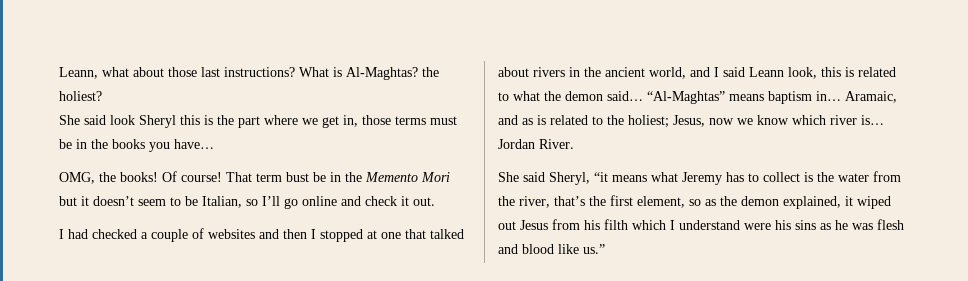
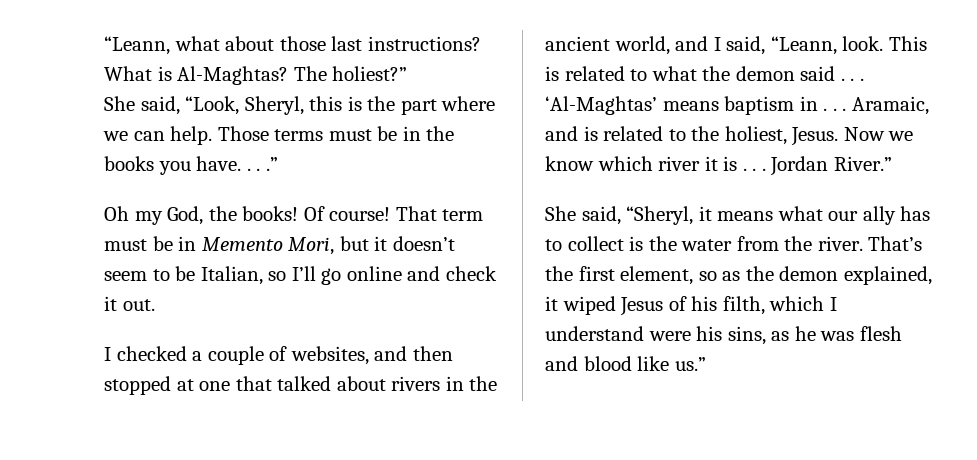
[59,67,98,79] Leann, -> [104,36,170,55] “Leann,
[422,67,439,77] [59,91,102,101] [59,115,176,128] the holiest? // She said look Sheryl -> [293,66,408,81] [104,96,304,115] The holiest?” // She said, “Look, Sheryl,
[322,115,391,128] get in, those -> [133,126,269,145] can help. Those
[174,139,214,149] [59,172,95,184] have… // OMG, -> [196,156,278,171] [104,206,204,225] have. . . .” // Oh my God,
[286,172,450,182] bust be in the Memento Mori -> [104,236,335,255] must be in Memento Mori,
[68,229,88,239] had -> (111, 354) none
[208,229,255,239] websites -> [290,346,369,365] websites,
[311,229,316,239] I -> (453, 353) none
[723,67,841,79] said Leann look, this -> [726,36,927,55] said, “Leann, look. This
[607,91,841,104] said… “Al-Maghtas” means baptism in… -> [800,66,864,81] [545,96,847,115] said . . . ‘Al-Maghtas’ means baptism in . . .
[522,118,533,125] as -> (578, 133) none
[628,115,734,128] holiest; Jesus, now -> [724,126,885,146] holiest, Jesus. Now
[861,115,884,125] [498,139,574,149] [498,172,722,185] is… Jordan River. // She said Sheryl, “it means what Jeremy -> [704,156,892,176] [545,206,896,225] it is . . . Jordan River.” // She said, “Sheryl, it means what our ally
[519,196,585,208] river, that’s -> [817,236,923,251] river. That’s
[498,219,628,230] out Jesus from his filth -> [620,296,765,316] Jesus of his filth,
[795,220,816,230] sins -> [727,326,766,345] sins,

